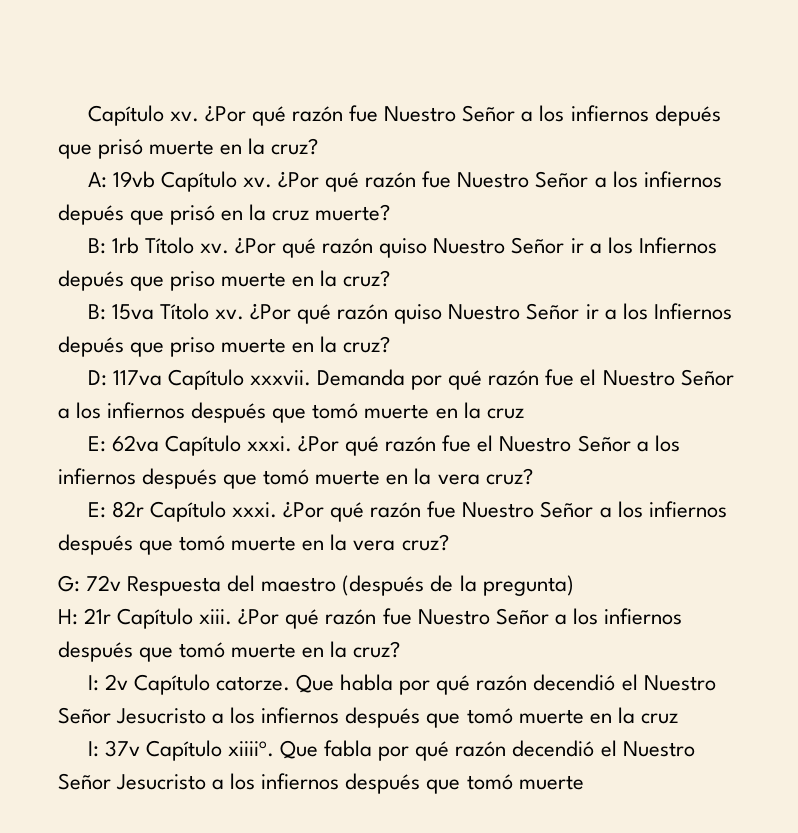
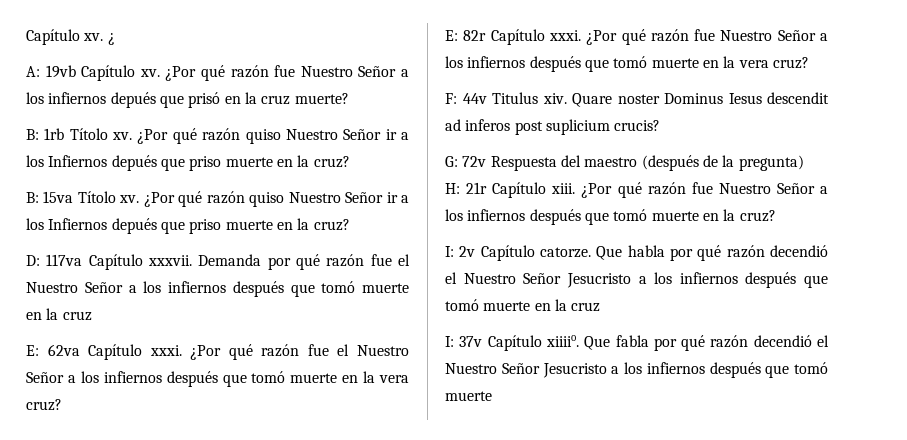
[87,105,721,126] [58,138,319,159] Capítulo xv. ¿Por qué razón fue Nuestro Señor a los infiernos depués que prisó muerte en la cruz? -> [26,29,115,45] Capítulo xv. ¿
(449, 542) none -> [445,92,829,107] [445,119,661,135] // F: 44v Titulus xiv. Quare noster Dominus Iesus descendit ad inferos post suplicium crucis?

